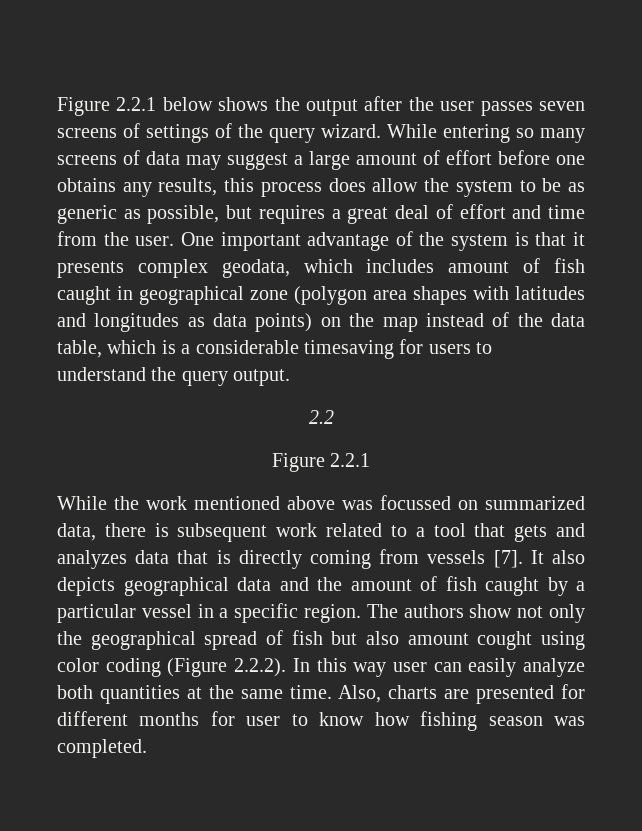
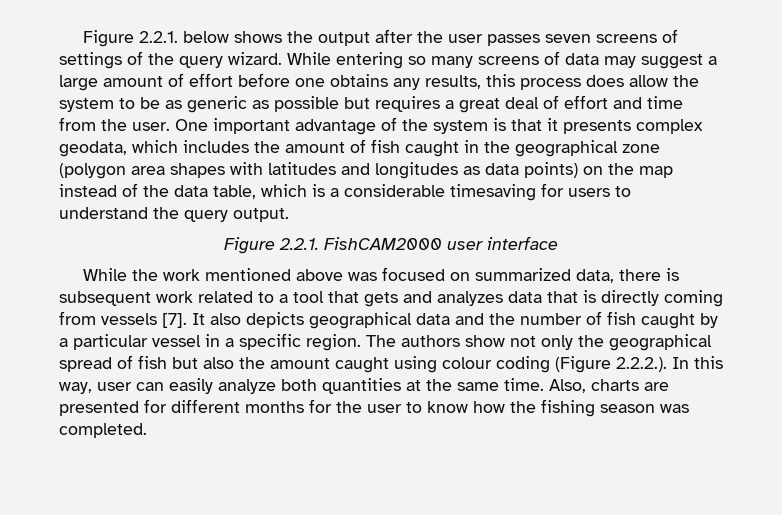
[57,97,157,116] Figure 2.2.1 -> [82,30,178,47] Figure 2.2.1.
[147,205,220,224] possible, -> [274,96,339,112] possible
(435, 266) none -> [254,141,280,153] the
(133, 293) none -> [484,141,510,153] the
[308,410,334,424] [271,453,371,472] // 2.2 // Figure 2.2.1 -> [224,236,558,254] // Figure 2.2.1. FishCAM2000 user interface
[380,495,451,510] focussed -> [381,267,445,281] focused
[350,579,412,591] amount -> [520,313,582,325] number
[407,631,585,650] [57,658,99,672] amount cought using color -> [239,356,492,373] the amount caught using colour
[234,658,287,677] 2.2.2). -> [616,357,667,372] 2.2.2.).
[353,662,387,677] way -> [59,382,92,394] way,
(235, 718) none -> [336,401,362,413] the
(410, 719) none -> [510,401,536,413] the

